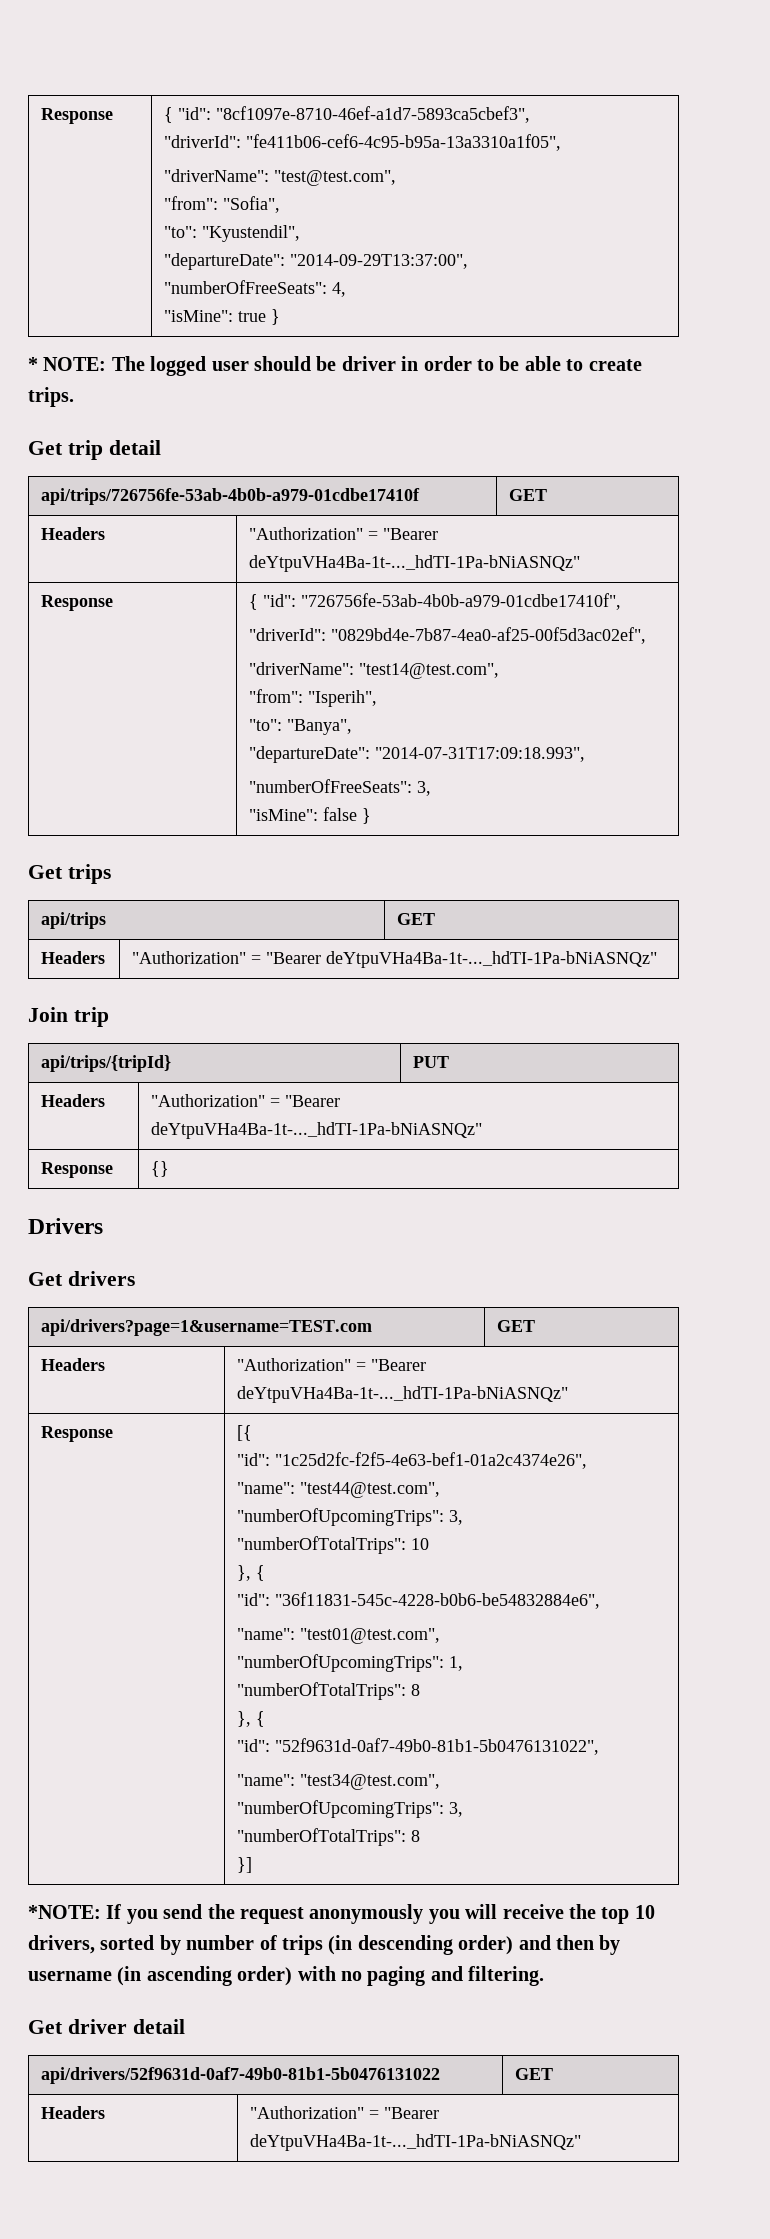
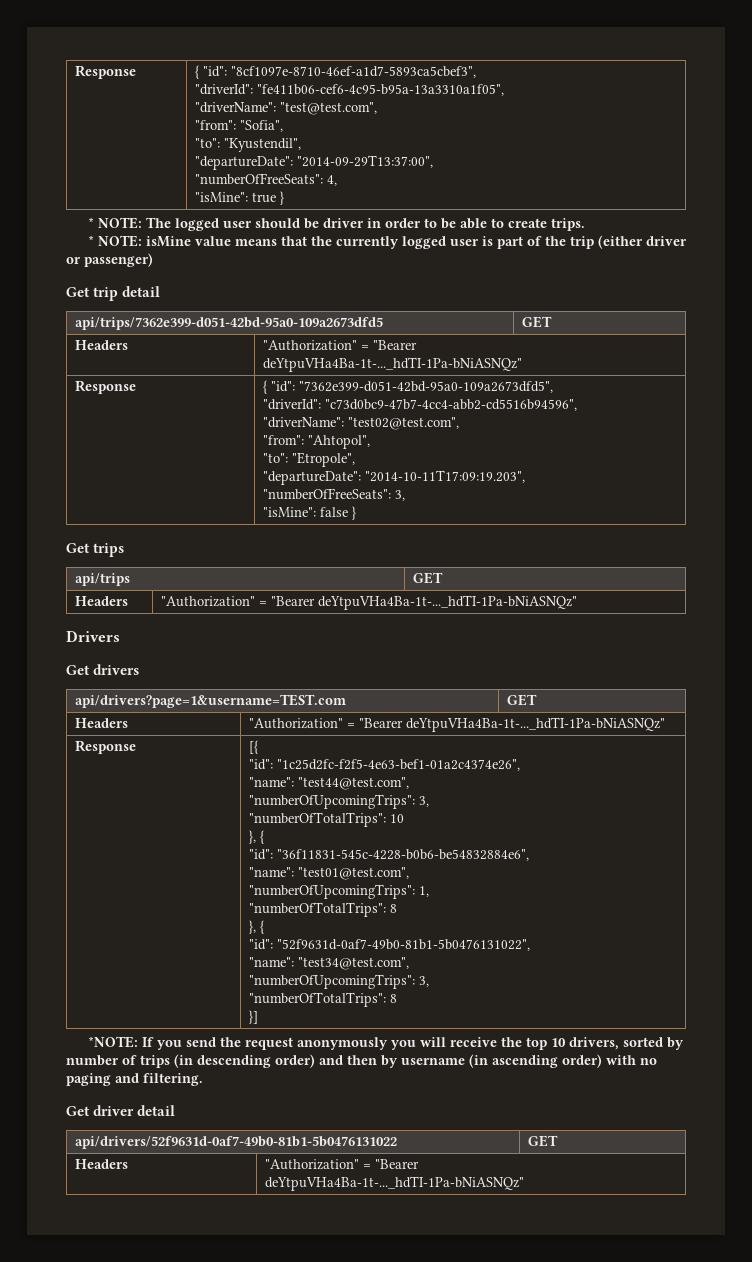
(74, 397) none -> [87,235,687,249] [66,253,153,267] // * NOTE: isMine value means that the currently logged user is part of the trip (either driver or passenger)
[41,488,421,505] api/trips/726756fe-53ab-4b0b-a979-01cdbe17410f -> [74,317,383,330] api/trips/7362e399-d051-42bd-95a0-109a2673dfd5
[301,593,622,610] [249,627,647,644] [249,662,500,679] [249,689,378,707] [249,719,353,735] [249,746,586,763] "726756fe-53ab-4b0b-a979-01cdbe17410f", // "driverId": "0829bd4e-7b87-4ea0-af25-00f5d3ac02ef", // "driverName": "test14@test.com", // "from": "Isperih", // "to": "Banya", // "departureDate": "2014-07-31T17:09:18.993", -> [298,381,553,393] [262,399,577,411] [262,417,459,430] [262,435,370,449] [262,452,355,467] [262,470,525,485] "7362e399-d051-42bd-95a0-109a2673dfd5", // "driverId": "c73d0bc9-47b7-4cc4-abb2-cd5516b94596", // "driverName": "test02@test.com", // "from": "Ahtopol", // "to": "Etropole", // "departureDate": "2014-10-11T17:09:19.203",
[28,1007,109,1027] [41,1055,172,1072] [413,1056,450,1068] [41,1094,106,1107] [151,1094,341,1107] [151,1122,483,1139] [41,1162,114,1178] [151,1161,170,1177] // Join trip // api/trips/{tripId} | PUT // Headers | "Authorization" = "Bearer deYtpuVHa4Ba-1t-..._hdTI-1Pa-bNiASNQz" // Response | {} -> (577, 602) none

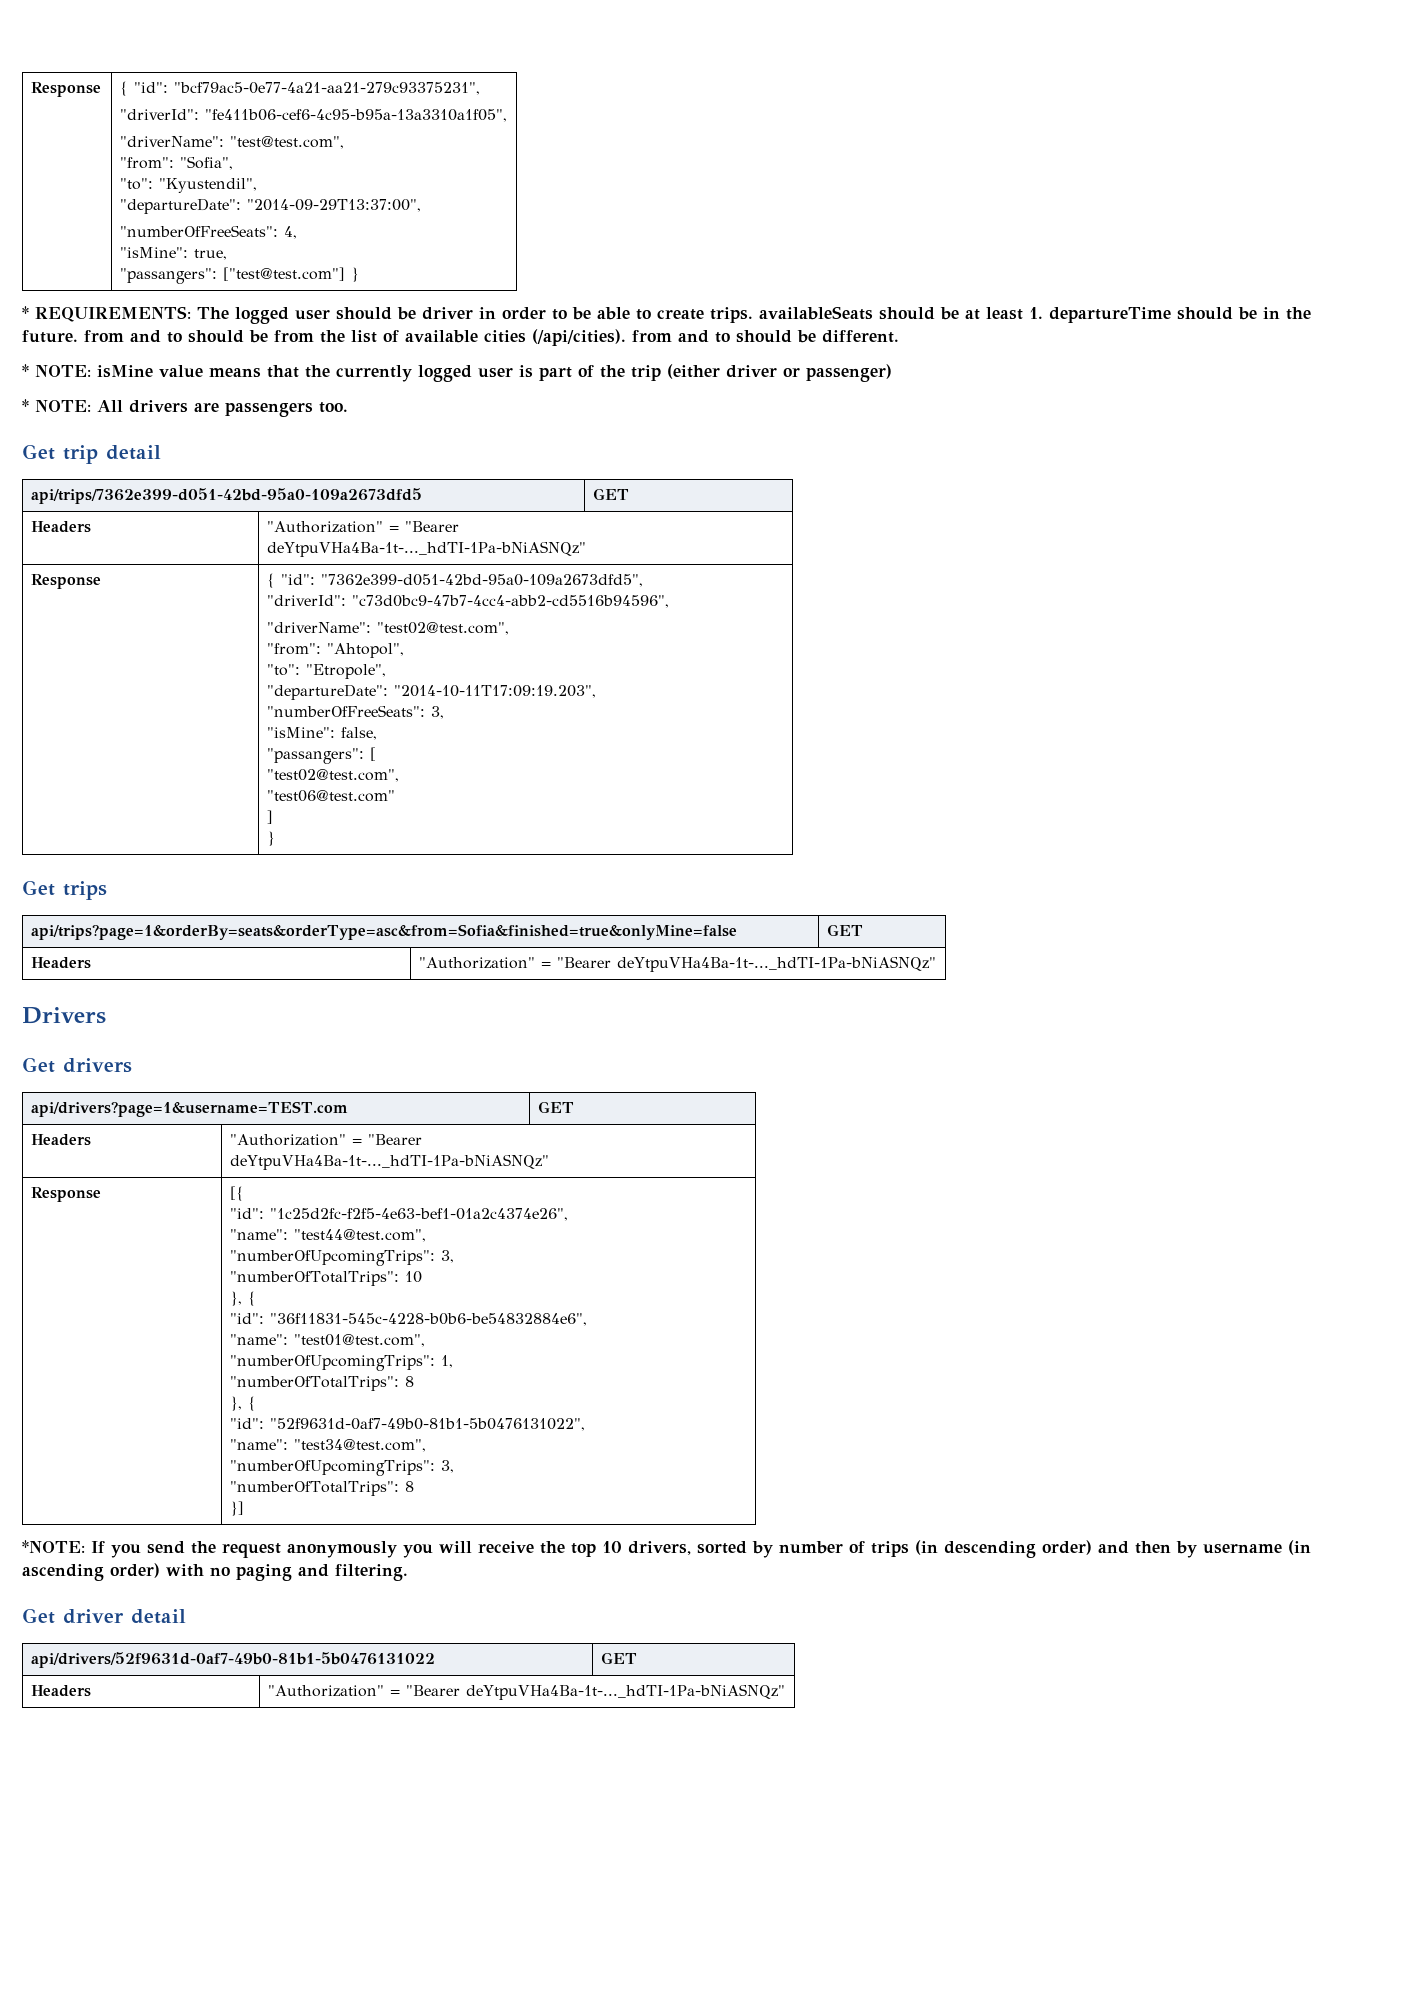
[74,65,136,79] [194,65,476,79] Response | { "id": "8cf1097e-8710-46ef-a1d7-5893ca5cbef3", -> [31,82,102,97] [120,81,481,96] Response | { "id": "bcf79ac5-0e77-4a21-aa21-279c93375231",
[251,192,276,203] true -> [194,249,228,260] [120,267,346,284] true, // "passangers": ["test@test.com"]
[97,217,142,229] NOTE: -> [35,306,191,322] REQUIREMENTS:
(585, 224) none -> [759,306,1311,323] [22,329,899,346] availableSeats should be at least 1. departureTime should be in the future. from and to should be from the list of available cities (/api/cities). from and to should be different.
(153, 260) none -> [22,399,348,417] // * NOTE: All drivers are passengers too.
[319,507,348,517] false -> [341,727,378,740] [267,747,377,764] [267,769,400,782] [267,790,396,802] [267,810,274,824] false, // "passangers": [ // "test02@test.com", // "test06@test.com" // ] //
[74,573,130,586] api/trips -> [31,924,738,940] api/trips?page=1&orderBy=seats&orderType=asc&from=Sofia&finished=true&onlyMine=false

